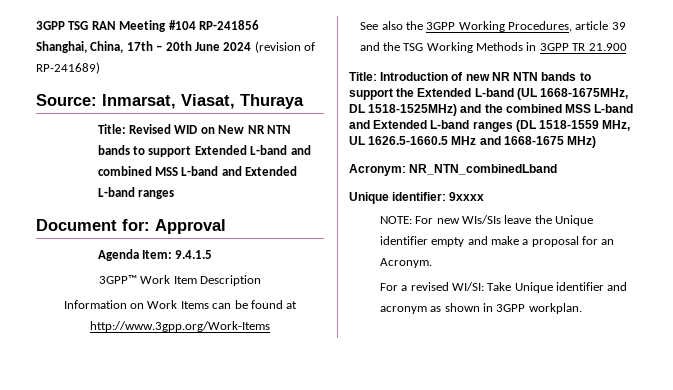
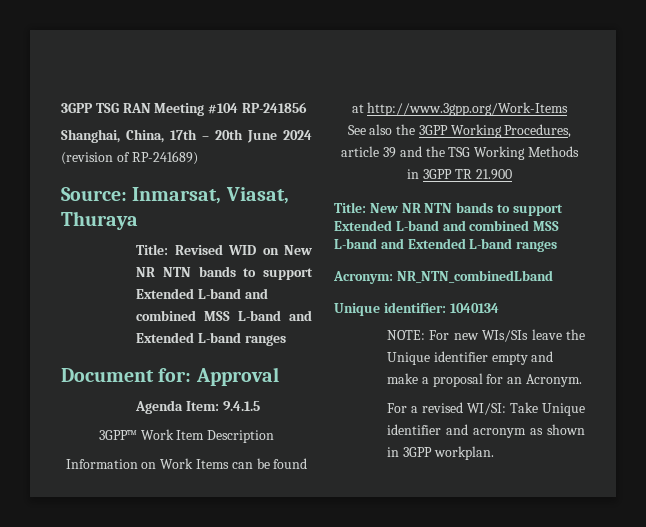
[380,72,591,81] [349,88,629,100] [349,104,634,116] [349,120,631,132] [349,136,597,148] Introduction of new NR NTN bands to support the Extended L-band (UL 1668-1675MHz, DL 1518-1525MHz) and the combined MSS L-band and Extended L-band ranges (DL 1518-1559 MHz, UL 1626.5-1660.5 MHz and 1668-1675 MHz) -> [369,202,563,216] [334,220,560,231] [334,238,558,252] New NR NTN bands to support Extended L-band and combined MSS L-band and Extended L-band ranges
[449,192,485,201] 9xxxx -> [449,303,499,313] 1040134

